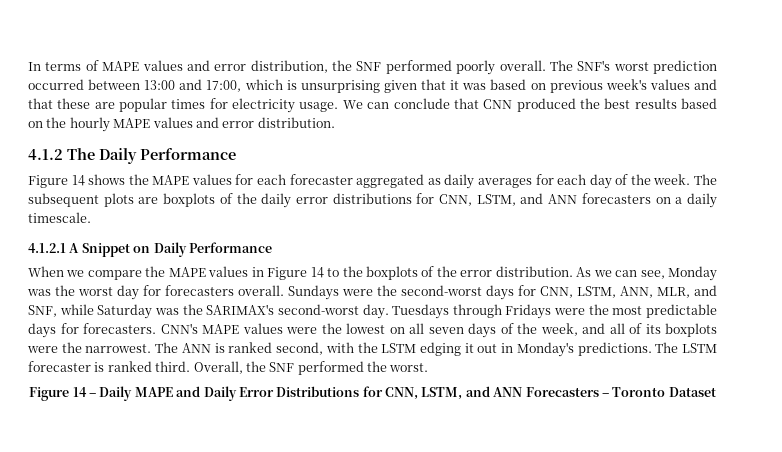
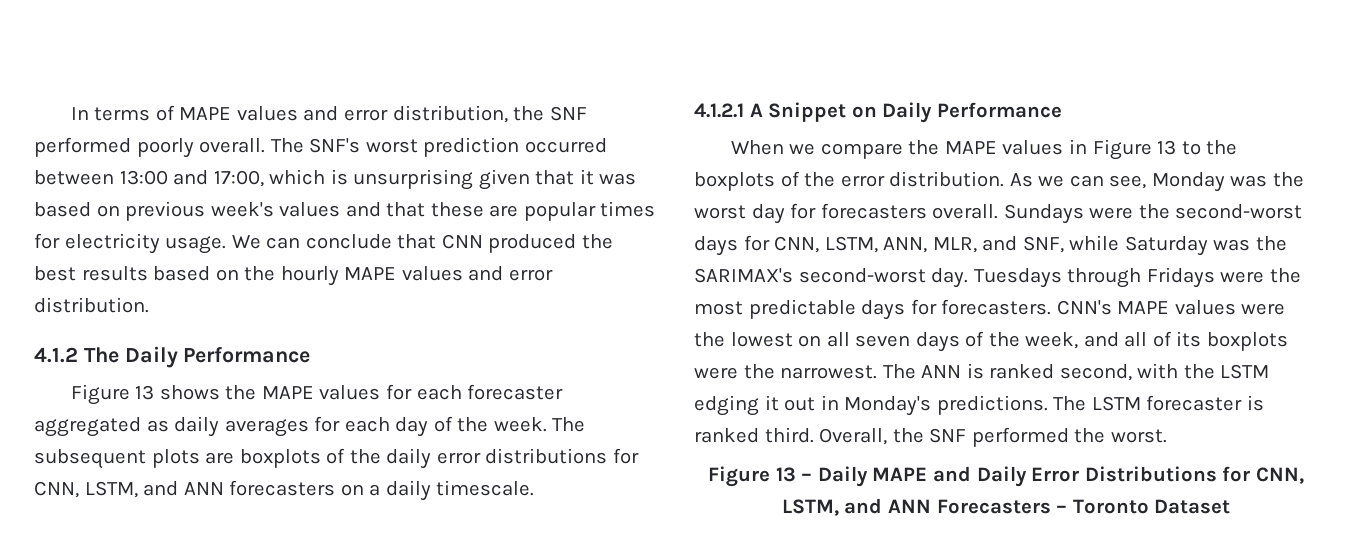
[71,175,85,186] 14 -> [135,385,155,400] 13
[310,267,324,278] 14 -> [1157,140,1177,155] 13
[72,387,87,397] 14 -> [775,467,796,482] 13

